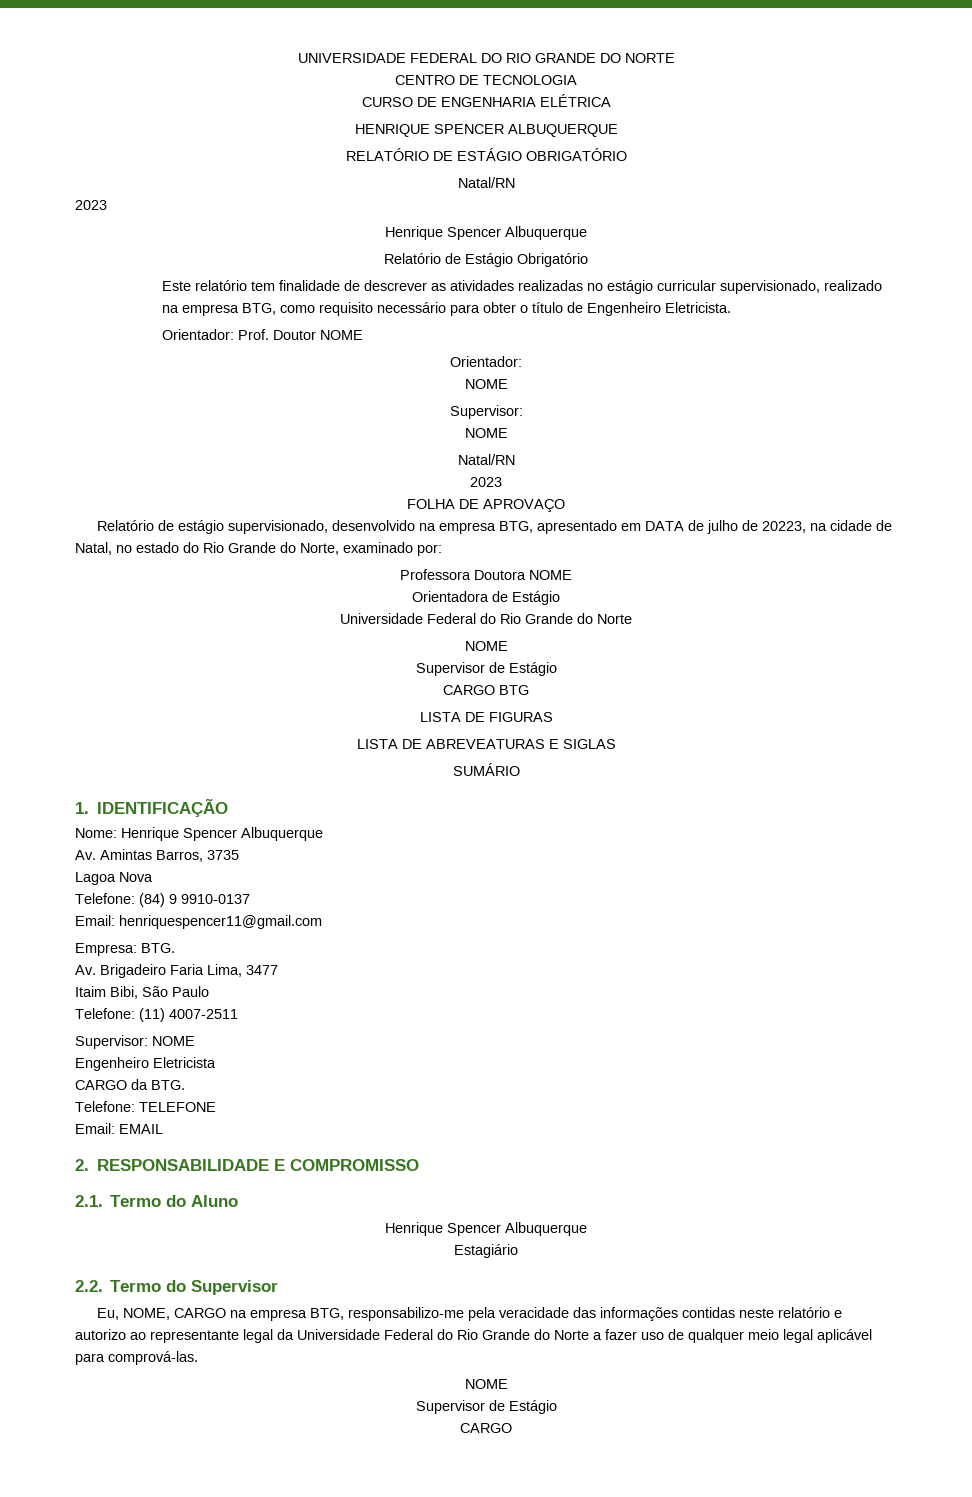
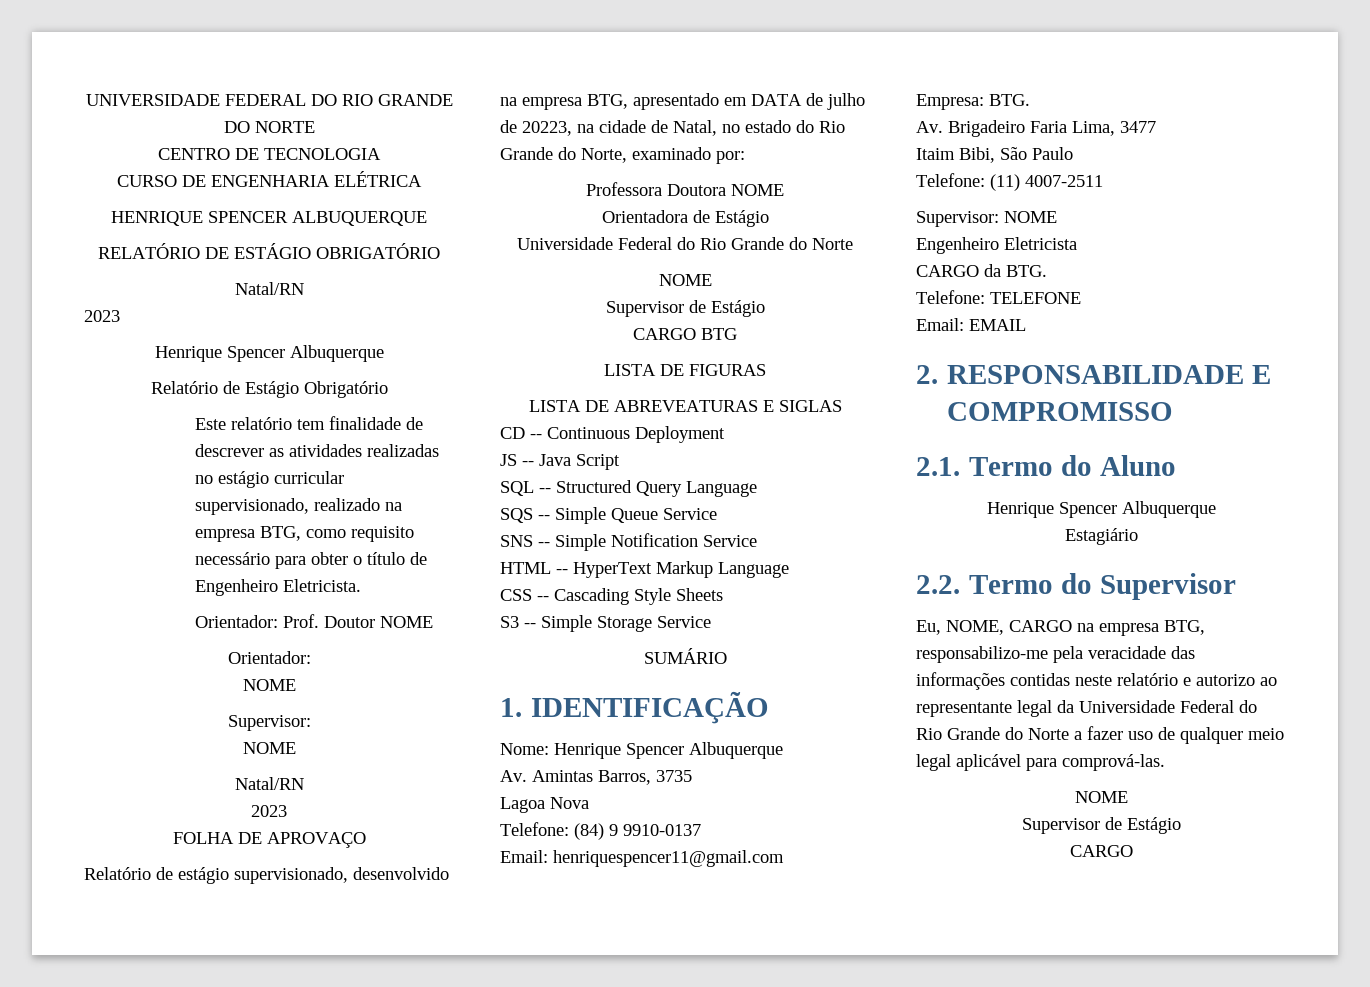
(616, 744) none -> [500,426,725,443] [500,454,620,470] [500,480,757,497] [500,507,717,524] [500,533,757,551] [500,561,789,578] [500,588,723,605] [500,615,711,632] // CD -- Continuous Deployment // JS -- Java Script // SQL -- Structured Query Language // SQS -- Simple Queue Service // SNS -- Simple Notification Service // HTML -- HyperText Markup Language // CSS -- Cascading Style Sheets // S3 -- Simple Storage Service

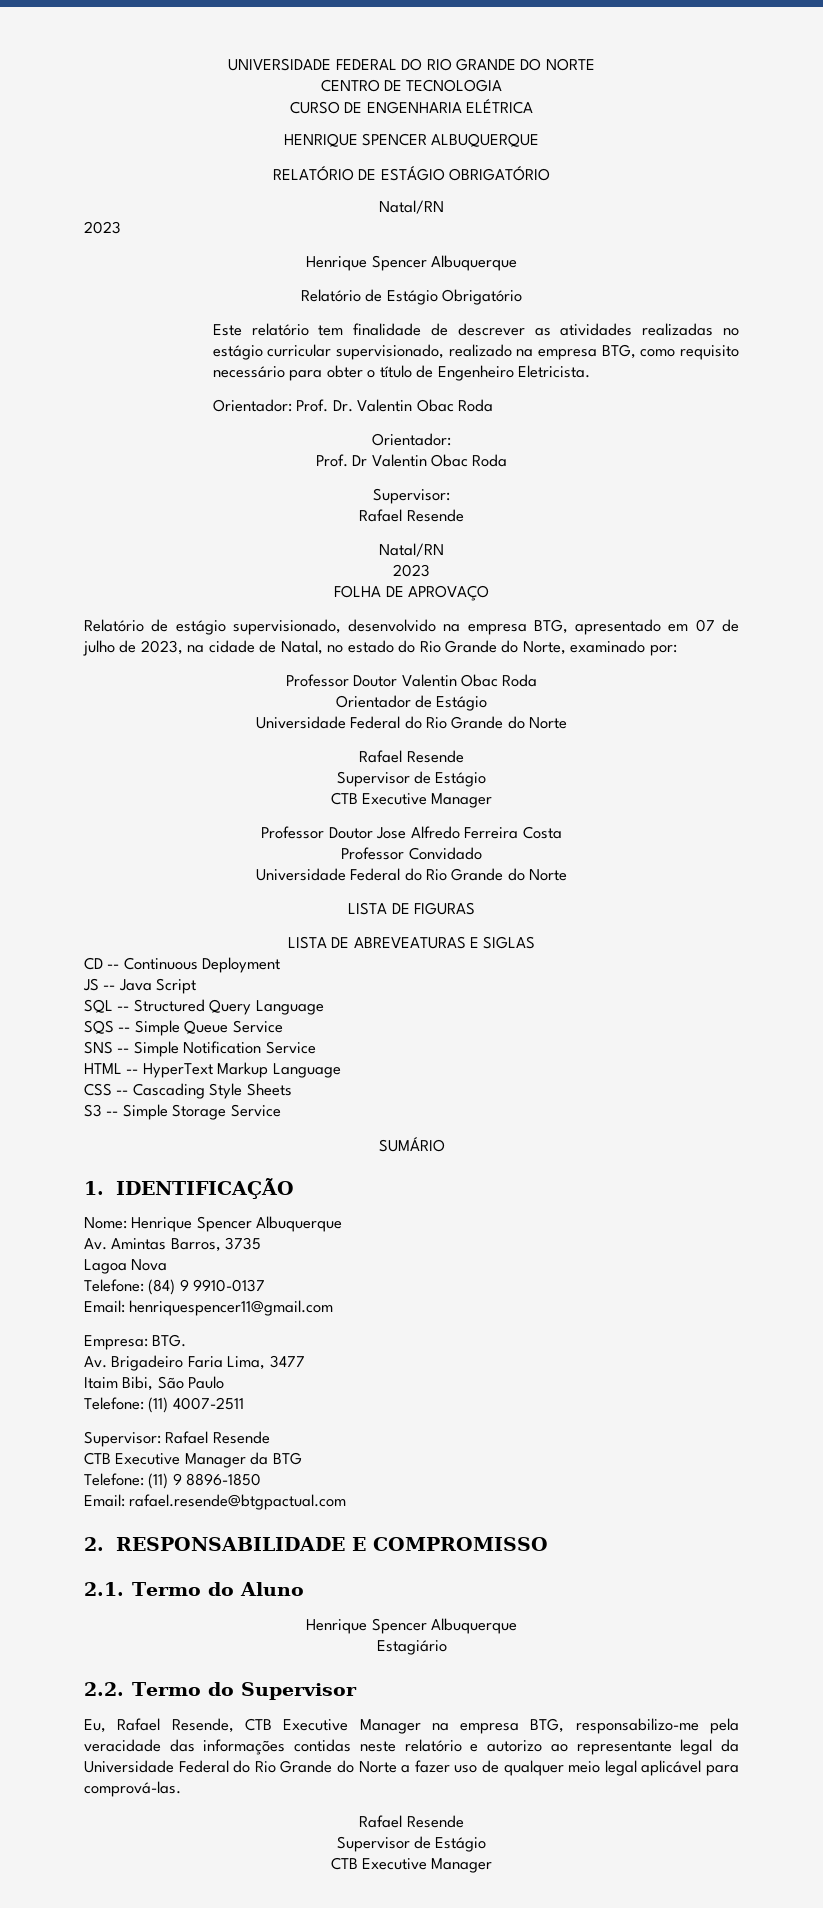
[324,616,433,628] [227,651,311,664] [242,679,296,691] Doutor NOME // Orientador: // NOME -> [332,399,494,412] [372,433,451,446] [315,454,508,467] Dr. Valentin Obac Roda // Orientador: // Prof. Dr Valentin Obac Roda
[242,742,296,754] NOME -> [359,509,464,522] Rafael Resende
[751,94,802,106] DATA -> [695,619,715,632] 07
[522,121,572,136] 20223, -> [140,640,183,655] 2023,
[586,182,784,196] [601,210,688,223] Professora Doutora NOME // Orientadora -> [285,674,538,687] [335,695,411,708] Professor Doutor Valentin Obac Roda // Orientador
[658,274,712,286] [605,300,765,317] [633,328,737,340] NOME // Supervisor de Estágio // CARGO BTG -> [359,750,464,763] [336,771,487,787] [330,792,493,808] [261,826,562,839] [341,847,482,860] [255,868,568,881] Rafael Resende // Supervisor de Estágio // CTB Executive Manager // Professor Doutor Jose Alfredo Ferreira Costa // Professor Convidado // Universidade Federal do Rio Grande do Norte
[1004,211,1057,223] [916,237,1077,254] [916,264,1047,277] [916,290,1081,304] [916,318,1026,331] NOME // Engenheiro Eletricista // CARGO da BTG. // Telefone: TELEFONE // Email: EMAIL -> [165,1431,270,1444] [84,1452,302,1468] [84,1473,262,1489] [84,1494,347,1510] Rafael Resende // CTB Executive Manager da BTG // Telefone: (11) 9 8896-1850 // Email: rafael.resende@btgpactual.com
[946,620,1072,635] NOME, CARGO -> [117,1718,421,1734] Rafael Resende, CTB Executive Manager
[1074,791,1128,803] [1021,817,1181,834] [1069,845,1133,857] NOME // Supervisor de Estágio // CARGO -> [359,1815,464,1828] [336,1836,487,1852] [330,1857,493,1873] Rafael Resende // Supervisor de Estágio // CTB Executive Manager

